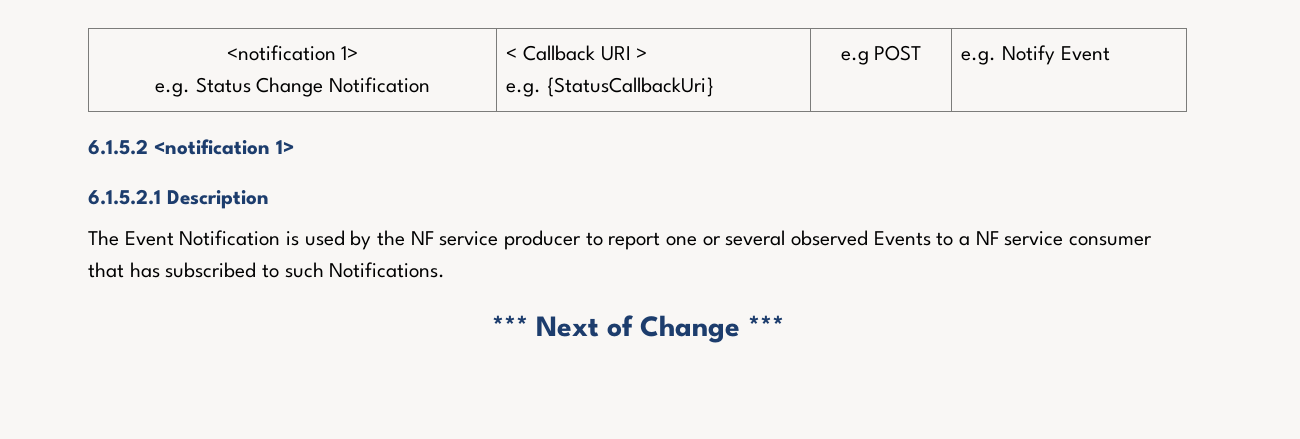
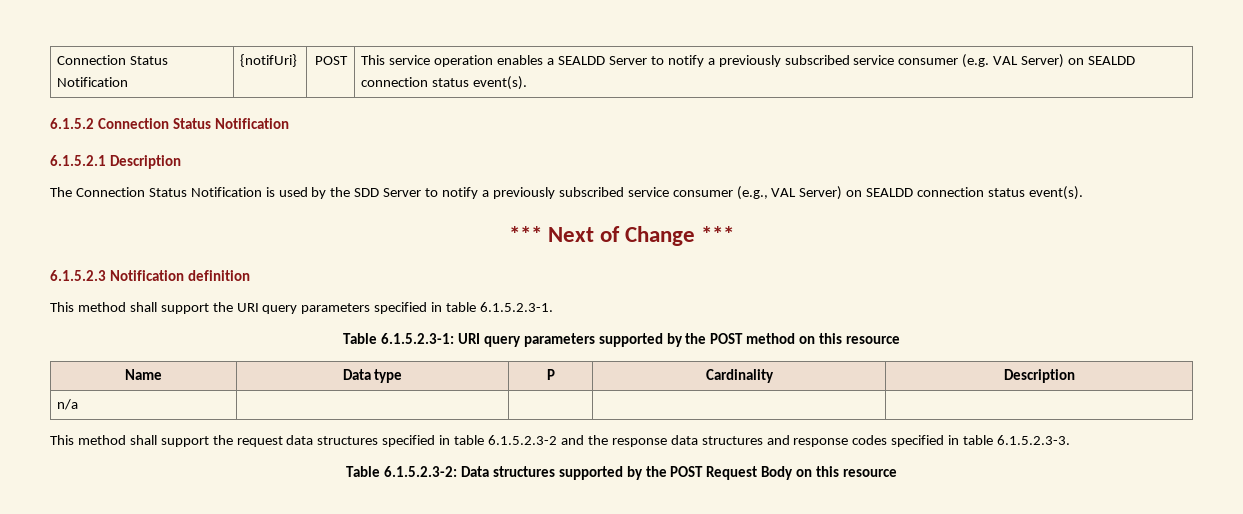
[226,45,359,61] [154,77,431,97] [506,45,648,61] [506,77,714,97] [840,45,922,65] [961,45,1110,65] [88,139,294,155] <notification 1> // e.g. Status Change Notification | < Callback URI > // e.g. {StatusCallbackUri} | e.g POST | e.g. Notify Event // 6.1.5.2 <notification 1> -> [57,55,169,65] [57,77,129,87] [240,54,298,67] [314,56,348,65] [361,54,1135,68] [361,76,528,90] [50,118,289,129] Connection Status Notification | {notifUri} | POST | This service operation enables a SEALDD Server to notify a previously subscribed service consumer (e.g. VAL Server) on SEALDD connection status event(s). // 6.1.5.2 Connection Status Notification
[124,231,174,246] Event -> [75,187,187,197] Connection Status
[410,230,1153,250] [88,262,446,278] NF service producer to report one or several observed Events to a NF service consumer that has subscribed to such Notifications. -> [354,186,1083,200] SDD Server to notify a previously subscribed service consumer (e.g., VAL Server) on SEALDD connection status event(s).
(784, 325) none -> [50,270,250,281] [50,302,554,314] [343,333,900,347] [125,369,162,380] [342,369,403,383] [546,369,555,380] [705,369,774,383] [1003,369,1075,383] [57,399,79,410] [50,435,1071,447] [346,466,897,480] // 6.1.5.2.3 Notification definition // This method shall support the URI query parameters specified in table 6.1.5.2.3-1. // Table 6.1.5.2.3-1: URI query parameters supported by the POST method on this resource // Name | Data type | P | Cardinality | Description // n/a | | | | // This method shall support the request data structures specified in table 6.1.5.2.3-2 and the response data structures and response codes specified in table 6.1.5.2.3-3. // Table 6.1.5.2.3-2: Data structures supported by the POST Request Body on this resource

